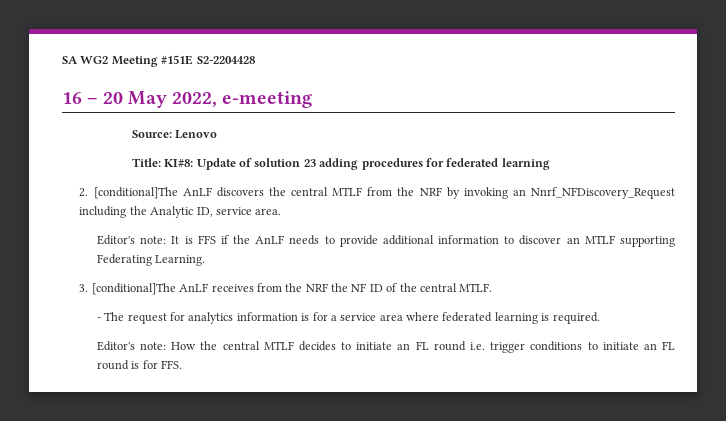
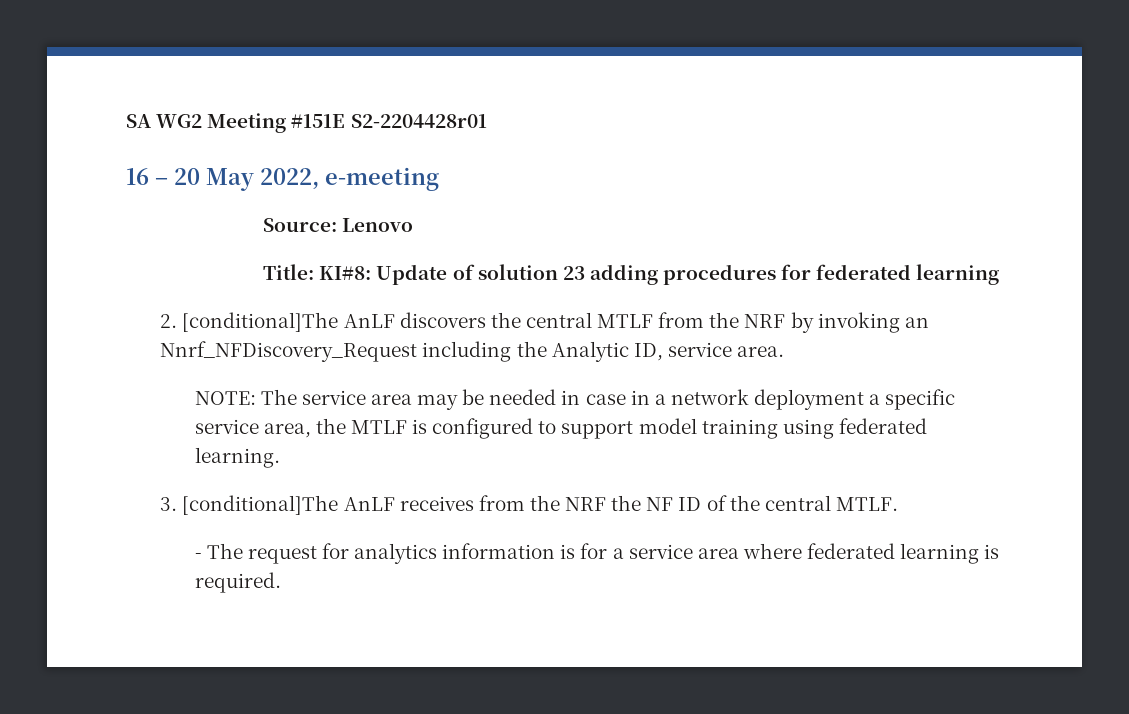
[196,56,255,64] S2-2204428 -> [350,114,487,128] S2-2204428r01
[96,235,675,247] [96,254,206,266] Editor's note: It is FFS if the AnLF needs to provide additional information to discover an MTLF supporting Federating Learning. -> [194,389,956,410] [194,418,928,439] [194,447,280,468] NOTE: The service area may be needed in case in a network deployment a specific service area, the MTLF is configured to support model training using federated learning.
[96,341,675,353] [96,360,183,370] // Editor's note: How the central MTLF decides to initiate an FL round i.e. trigger conditions to initiate an FL round is for FFS. -> (281, 582) none

